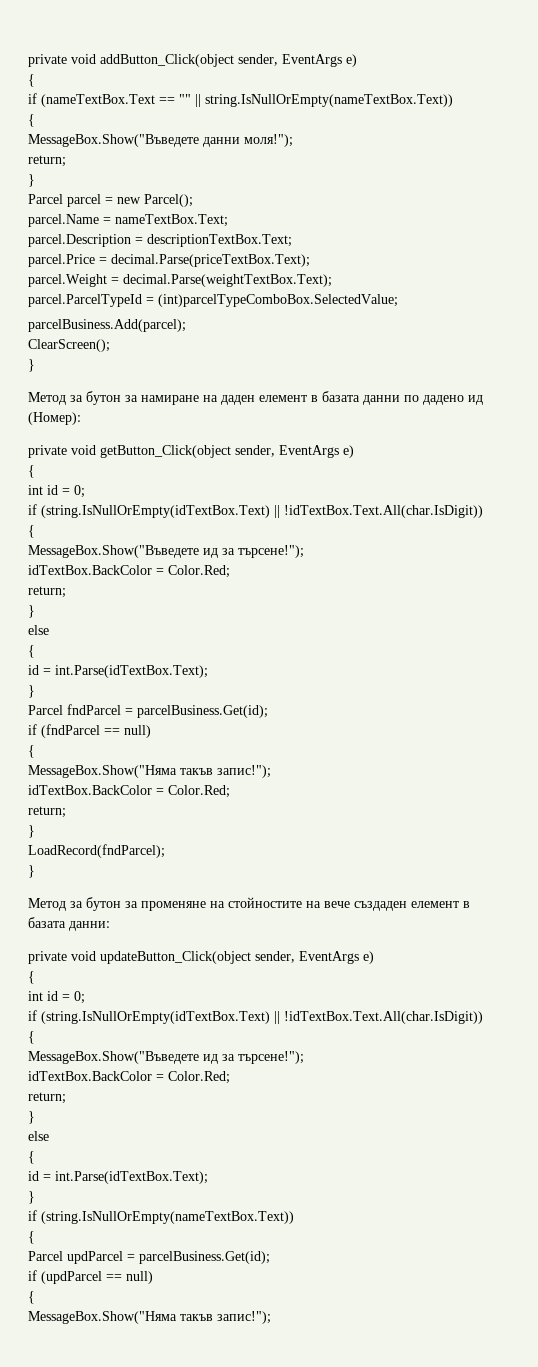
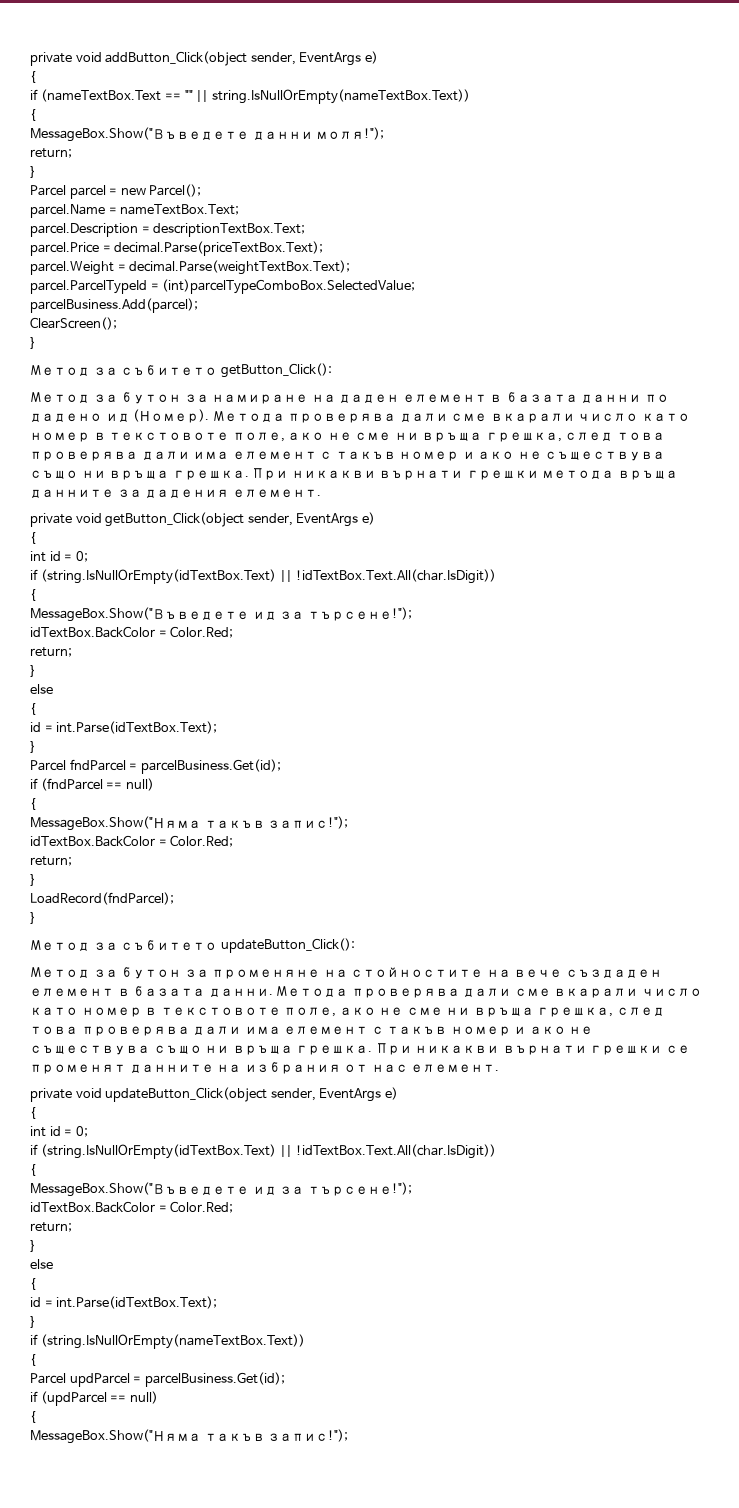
(35, 365) none -> [30,363,332,378] // Метод за събитето getButton_Click():
[28,412,81,425] (Номер): -> [133,409,690,423] [30,432,665,442] [30,451,666,461] [30,468,678,480] [30,489,321,498] (Номер). Метода проверява дали сме вкарали число като номер в текстовоте поле, ако не сме ни връща грешка, след това проверява дали има елемент с такъв номер и ако не съществува също ни връща грешка. При никакви върнати грешки метода връща данните за дадения елемент.
(35, 871) none -> [30,938,355,953] // Метод за събитето updateButton_Click():
[69,921,110,931] данни: -> [208,986,702,998] [30,1007,665,1017] [30,1026,594,1036] [30,1043,690,1055] [30,1062,500,1074] данни. Метода проверява дали сме вкарали число като номер в текстовоте поле, ако не сме ни връща грешка, след това проверява дали има елемент с такъв номер и ако не съществува също ни връща грешка. При никакви върнати грешки се променят данните на избрания от нас елемент.

